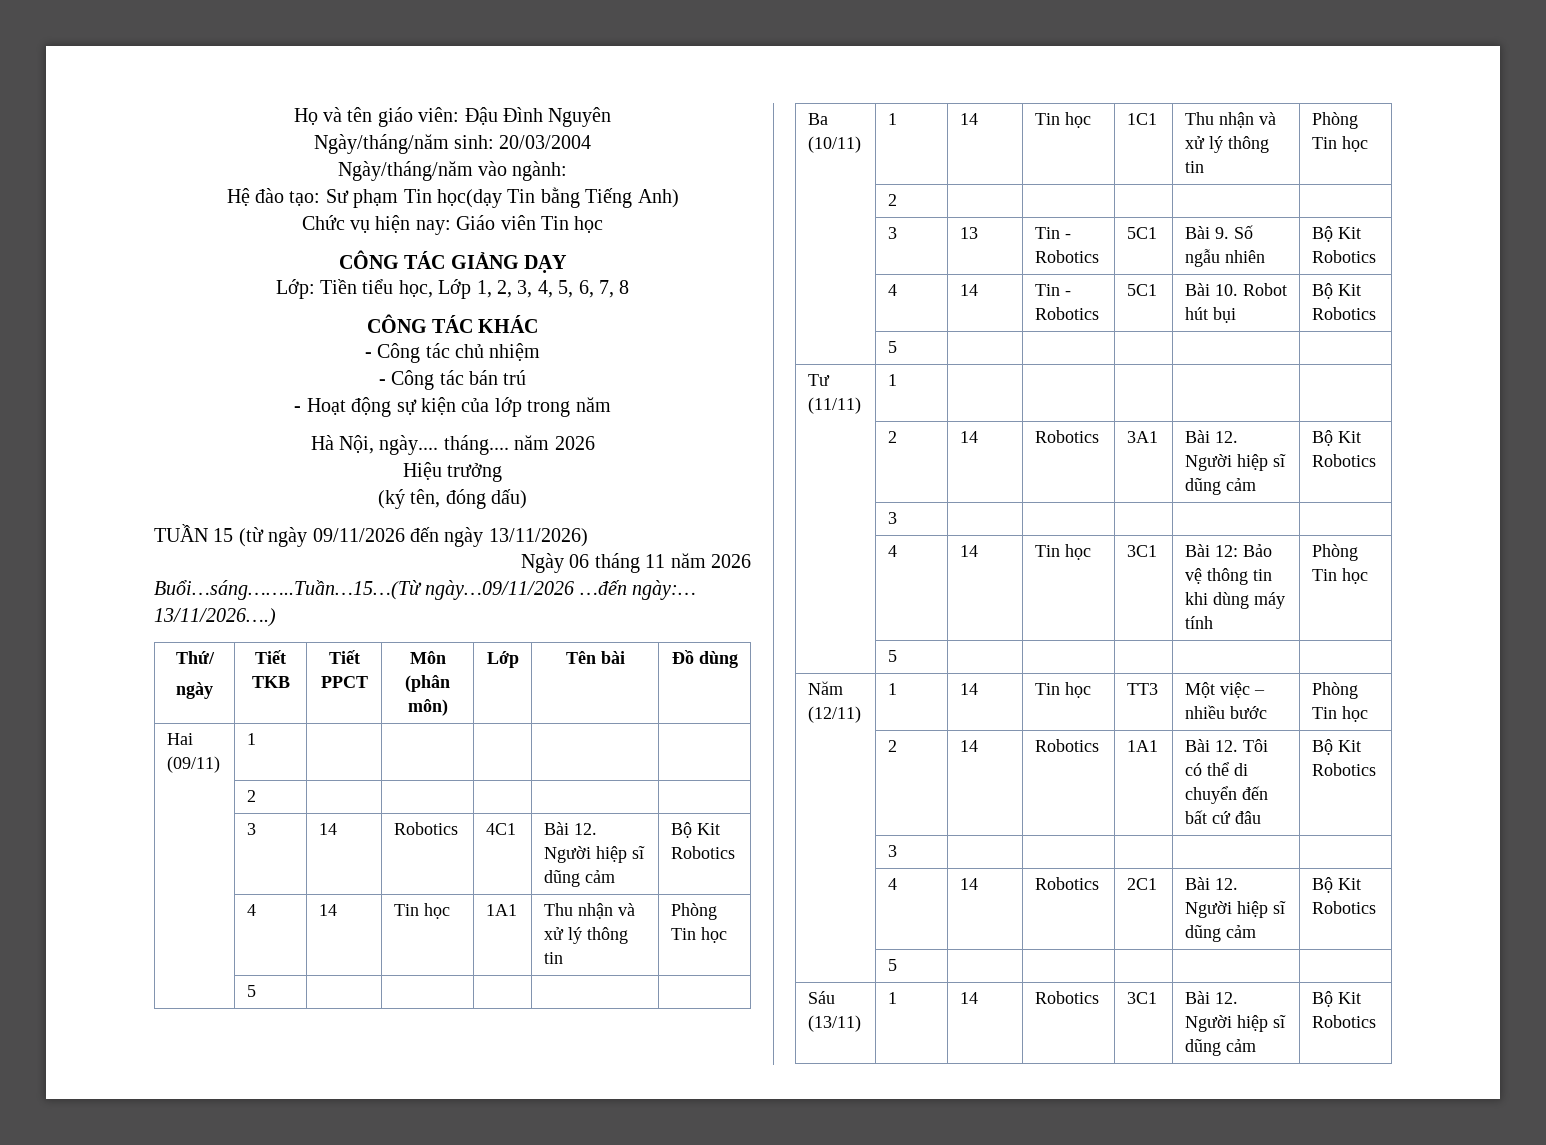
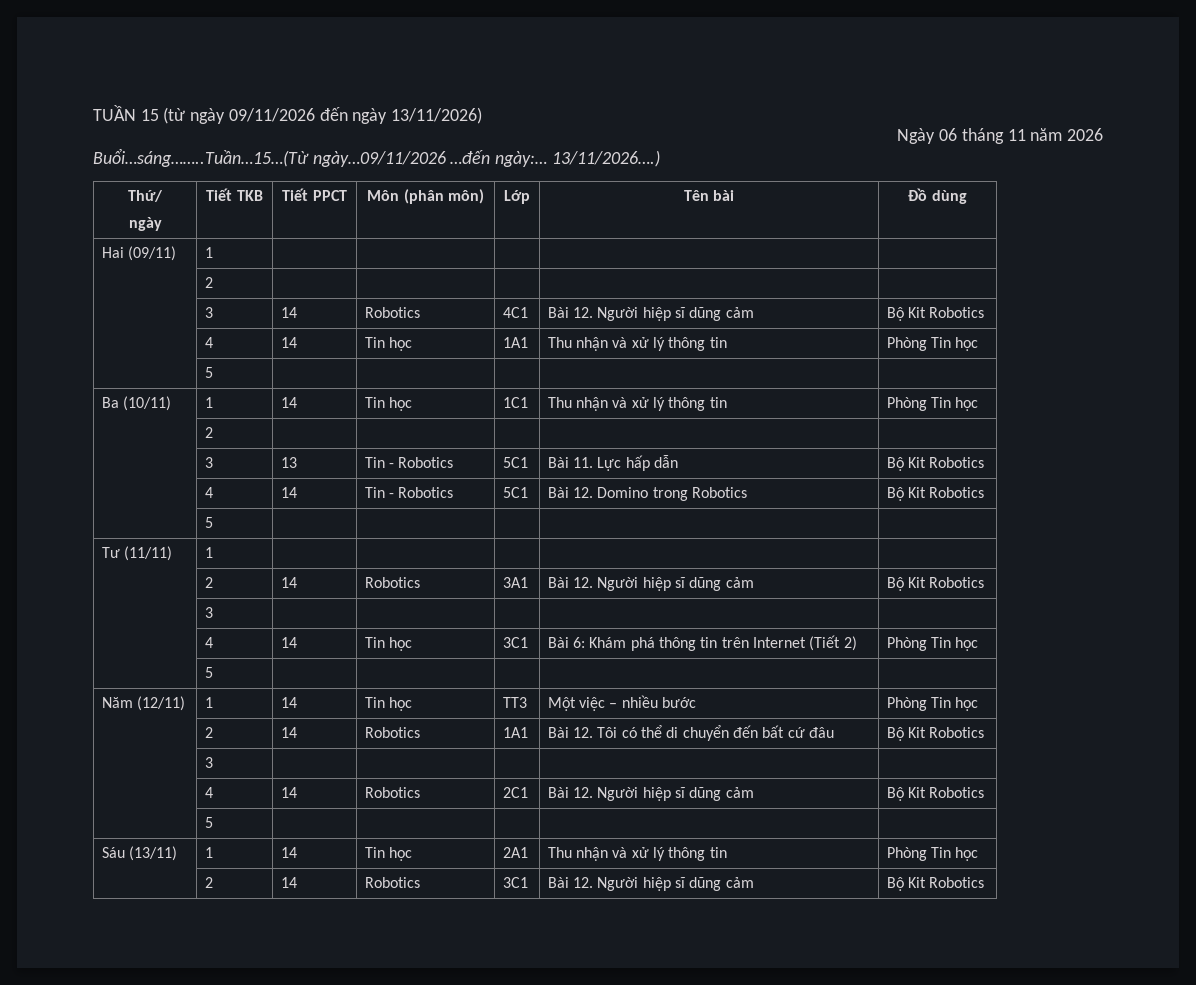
[293,107,612,127] [313,134,592,154] [337,161,568,181] [226,187,679,208] [301,215,604,235] [338,250,568,273] [275,279,630,299] [366,314,539,333] [364,343,541,363] [378,370,527,390] [294,397,611,417] [310,435,595,455] [402,462,503,482] [377,489,528,509] Họ và tên giáo viên: Đậu Đình Nguyên // Ngày/tháng/năm sinh: 20/03/2004 // Ngày/tháng/năm vào ngành: // Hệ đào tạo: Sư phạm Tin học(dạy Tin bằng Tiếng Anh) // Chức vụ hiện nay: Giáo viên Tin học // CÔNG TÁC GIẢNG DẠY // Lớp: Tiền tiểu học, Lớp 1, 2, 3, 4, 5, 6, 7, 8 // CÔNG TÁC KHÁC // - Công tác chủ nhiệm // - Công tác bán trú // - Hoạt động sự kiện của lớp trong năm // Hà Nội, ngày.... tháng.... năm 2026 // Hiệu trưởng // (ký tên, đóng dấu) // -> (93, 113) none
[1214,225,1253,239] [1184,249,1265,267] 9. Số ngẫu nhiên -> [573,455,679,471] 11. Lực hấp dẫn
[1214,283,1287,296] [1184,307,1236,323] 10. Robot hút bụi -> [573,487,748,501] 12. Domino trong Robotics
[1214,544,1272,557] [1184,568,1272,585] [1184,592,1285,609] [1184,616,1213,629] 12: Bảo vệ thông tin khi dùng máy tính -> [573,635,857,651] 6: Khám phá thông tin trên Internet (Tiết 2)
(978, 998) none -> [364,847,413,861] [502,847,528,858] [547,847,727,861] [886,847,979,861] [204,877,213,888] [280,877,297,888] | Tin học | 2A1 | Thu nhận và xử lý thông tin | Phòng Tin học // | 2 | 14

